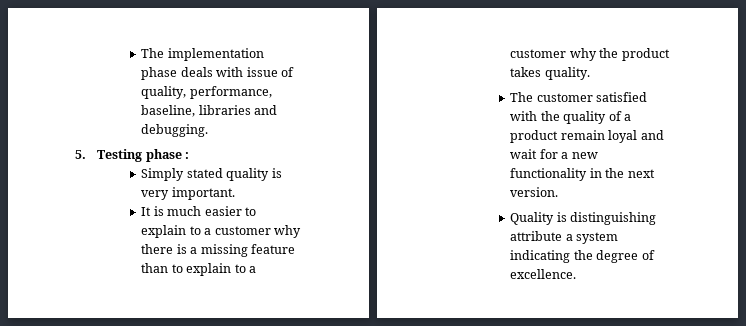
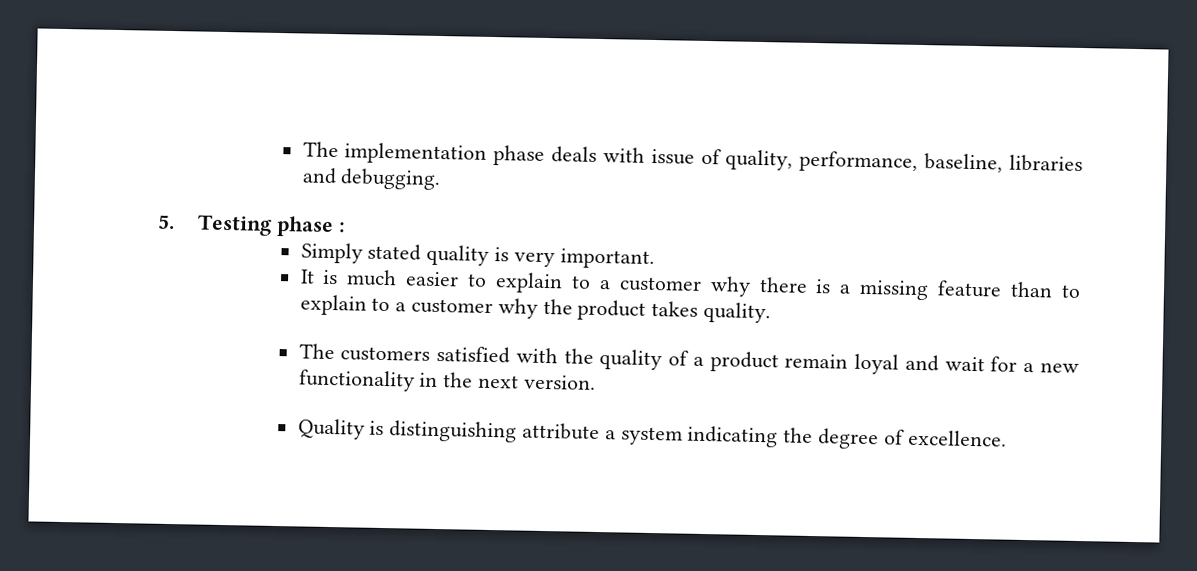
[536,93,593,102] customer -> [340,346,431,362] customers

